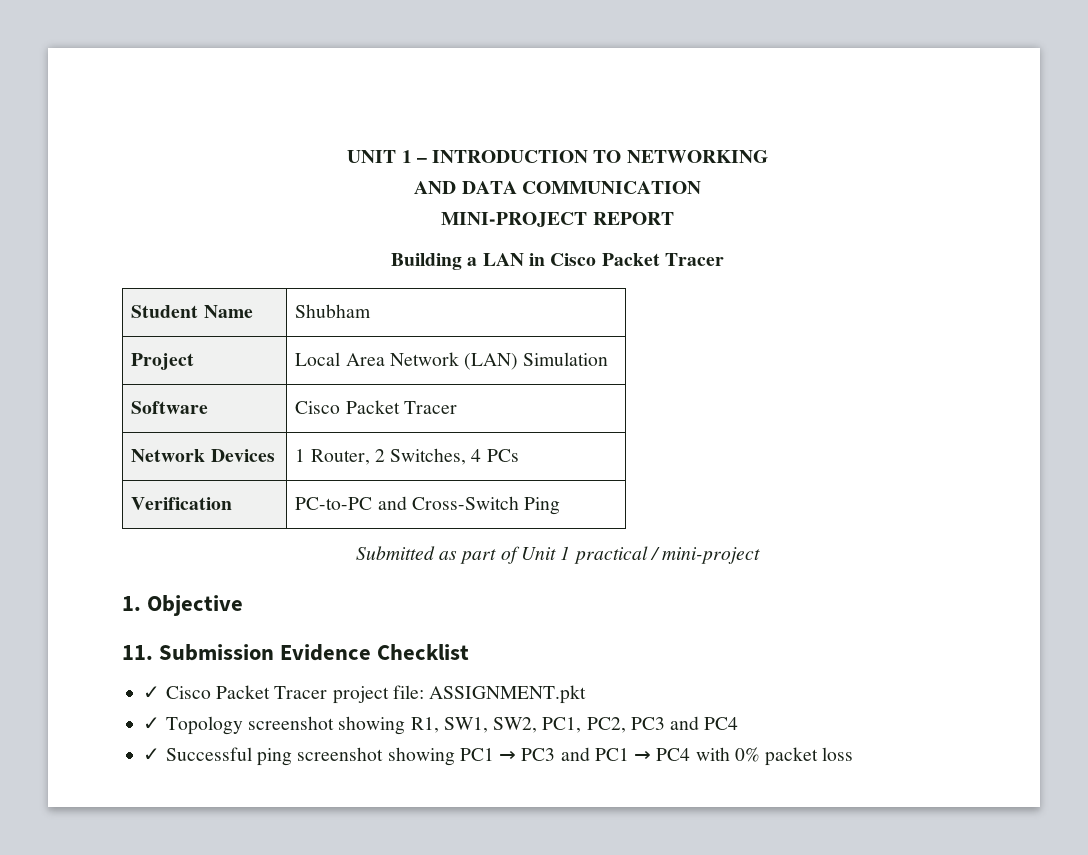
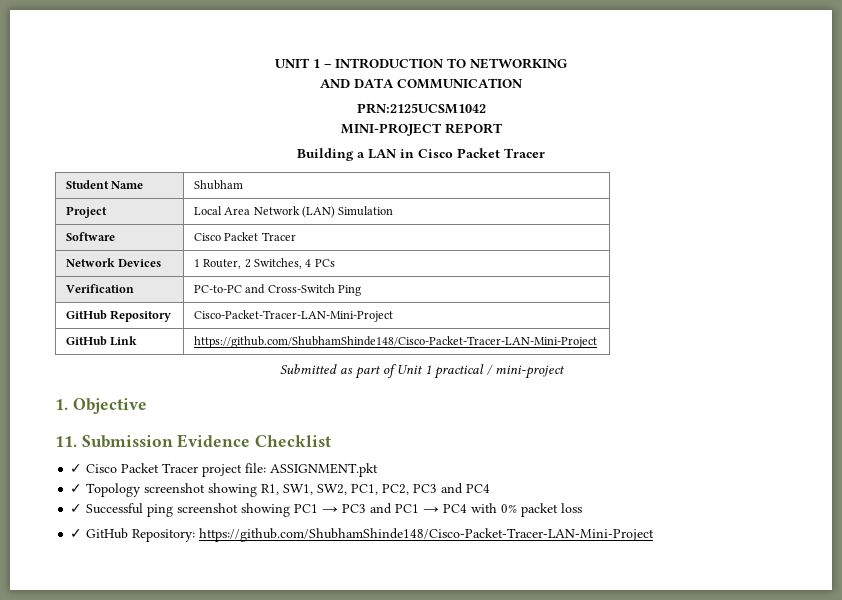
(701, 187) none -> [356,103,486,114] // PRN:2125UCSM1042
(561, 506) none -> [65,310,172,322] [193,310,393,322] [65,336,138,346] [193,336,597,348] // GitHub Repository | Cisco-Packet-Tracer-LAN-Mini-Project // GitHub Link | https://github.com/ShubhamShinde148/Cisco-Packet-Tracer-LAN-Mini-Project
(854, 754) none -> [70,528,655,542] // ✓ GitHub Repository: https://github.com/ShubhamShinde148/Cisco-Packet-Tracer-LAN-Mini-Project

